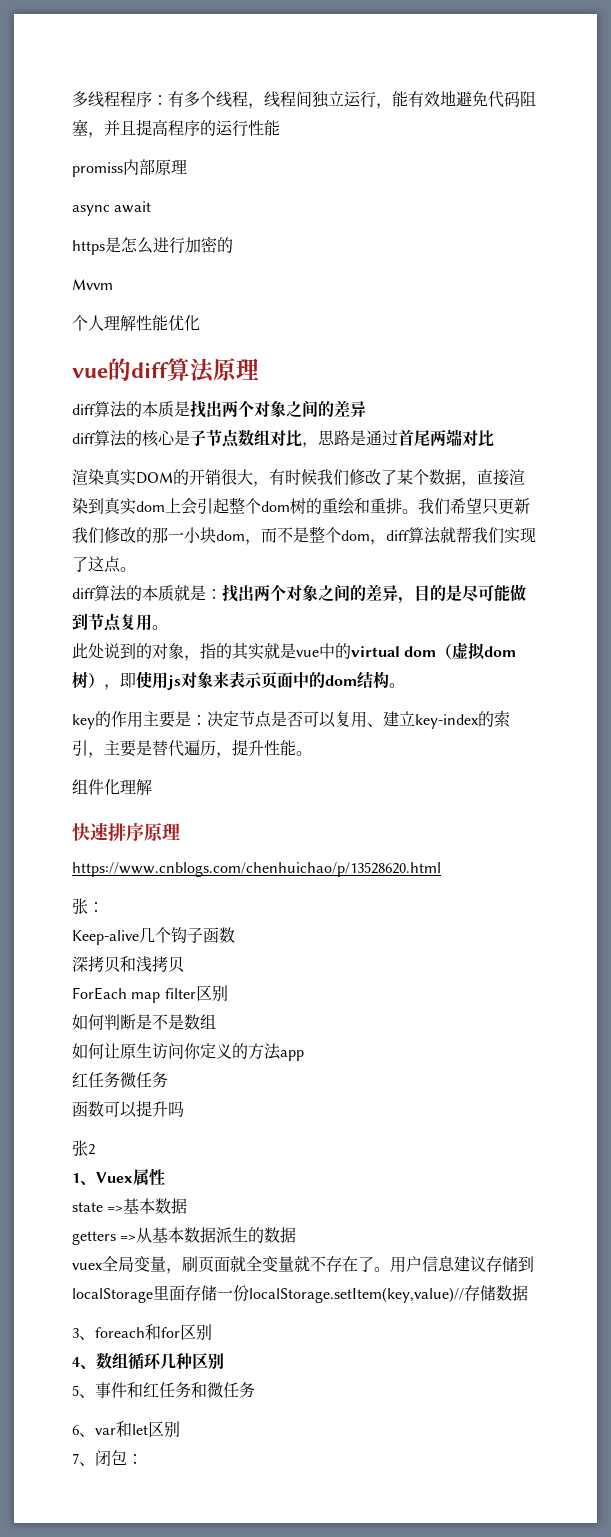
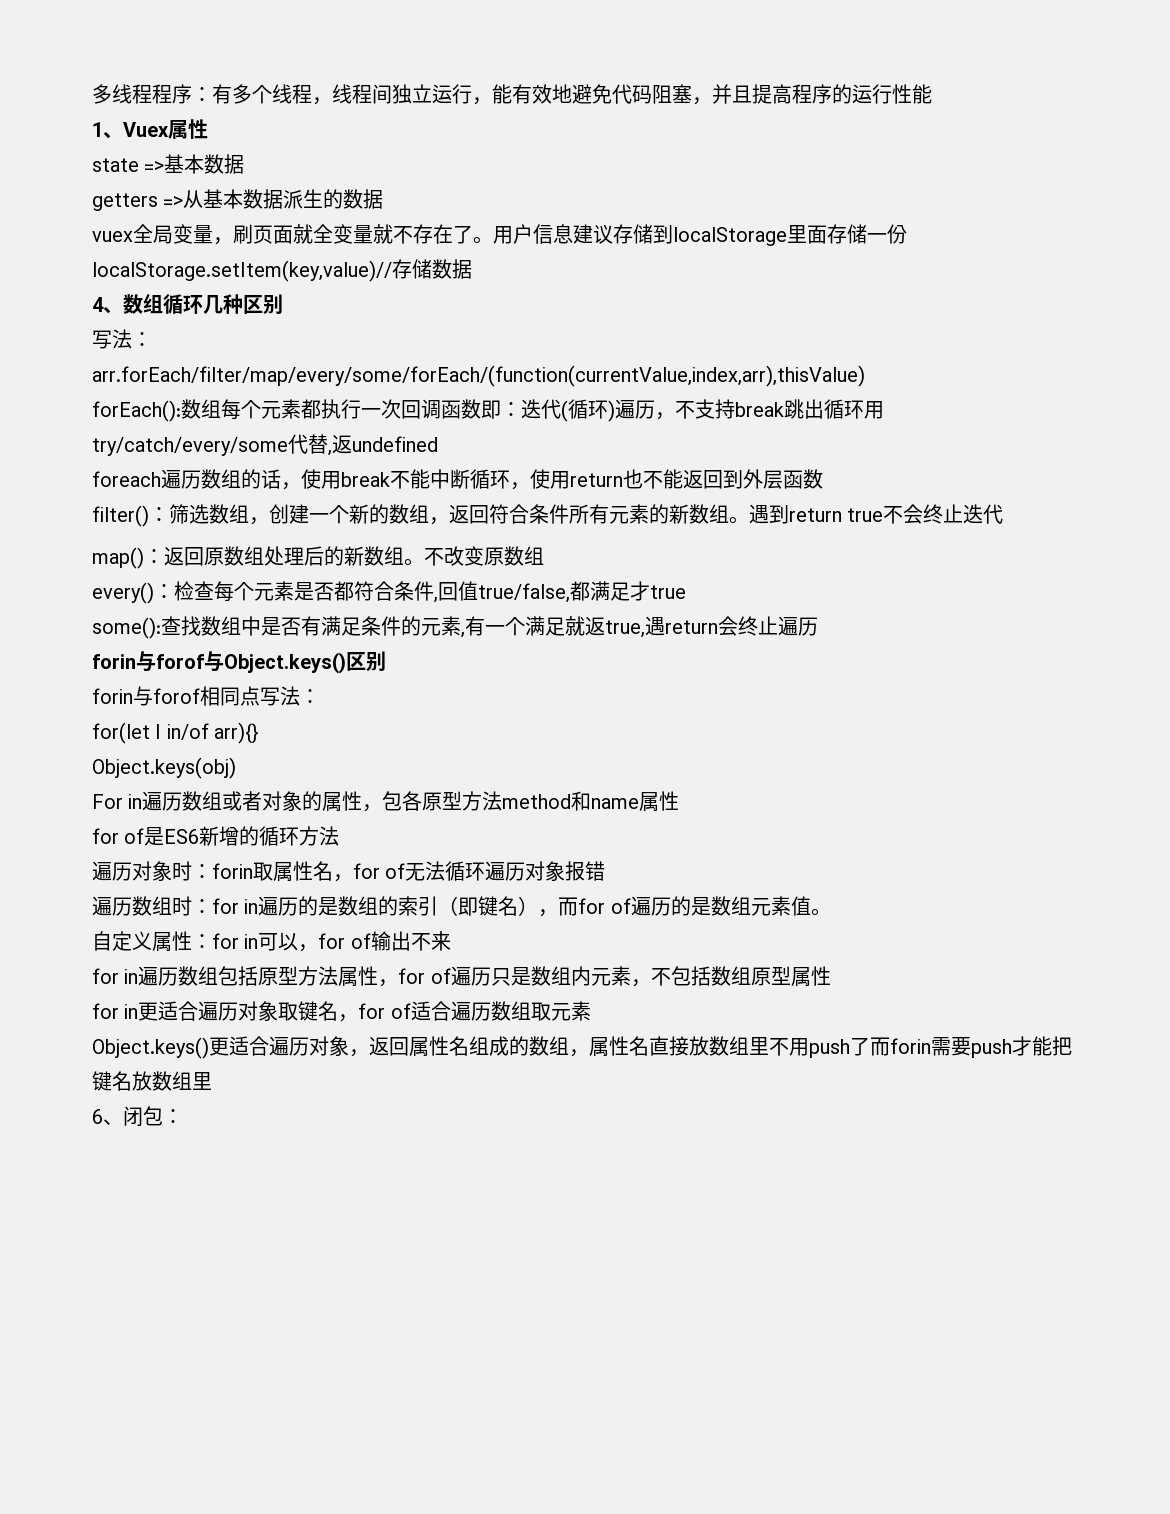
[72,159,187,177] [72,201,152,216] [72,236,233,255] [72,279,113,290] [72,315,200,331] [72,358,259,383] [72,400,366,418] [72,429,494,448] [72,468,525,487] [72,497,530,515] [72,526,536,545] [72,556,136,573] [72,584,526,604] [72,613,168,631] [72,642,517,661] [72,671,405,690] [72,710,510,729] [72,739,312,758] [72,779,152,795] [72,822,180,841] [72,862,441,877] [72,898,104,914] [72,927,235,945] [72,956,184,973] [72,985,228,1003] [72,1014,216,1031] [72,1043,304,1061] [72,1072,168,1088] [72,1100,184,1118] [72,1140,95,1156] // promiss内部原理 // async await // https是怎么进行加密的 // Mvvm // 个人理解性能优化 // vue的diff算法原理 // diff算法的本质是找出两个对象之间的差异 // diff算法的核心是子节点数组对比，思路是通过首尾两端对比 // 渲染真实DOM的开销很大，有时候我们修改了某个数据，直接渲染到真实dom上会引起整个dom树的重绘和重排。我们希望只更新我们修改的那一小块dom，而不是整个dom，diff算法就帮我们实现了这点。 // diff算法的本质就是：找出两个对象之间的差异，目的是尽可能做到节点复用。 // 此处说到的对象，指的其实就是vue中的virtual dom（虚拟dom树），即使用js对象来表示页面中的dom结构。 // key的作用主要是：决定节点是否可以复用、建立key-index的索引，主要是替代遍历，提升性能。 // 组件化理解 // 快速排序原理 // https://www.cnblogs.com/chenhuichao/p/13528620.html // 张： // Keep-alive几个钩子函数 // 深拷贝和浅拷贝 // ForEach map filter区别 // 如何判断是不是数组 // 如何让原生访问你定义的方法app // 红任务微任务 // 函数可以提升吗 // 张2 -> (932, 94) none
[72,1324,212,1340] // 3、foreach和for区别 -> (472, 269) none
[72,1382,255,1398] [72,1421,180,1437] [72,1453,79,1464] 5、事件和红任务和微任务 // 6、var和let区别 // 7 -> [92,329,152,349] [92,365,865,387] [92,399,884,422] [92,434,438,456] [92,469,823,490] [92,504,1004,527] [92,546,544,569] [92,581,686,604] [92,616,818,639] [92,651,386,674] [92,686,320,706] [92,722,260,744] [92,757,236,779] [92,791,680,812] [92,826,340,846] [92,861,606,882] [92,896,831,917] [92,931,451,952] [92,966,831,987] [92,1001,591,1022] [92,1036,1072,1059] [92,1071,212,1091] [92,1109,103,1124] 写法： // arr.forEach/filter/map/every/some/forEach/(function(currentValue,index,arr),thisValue) // forEach():数组每个元素都执行一次回调函数即：迭代(循环)遍历，不支持break跳出循环用try/catch/every/some代替,返undefined // foreach遍历数组的话，使用break不能中断循环，使用return也不能返回到外层函数 // filter()：筛选数组，创建一个新的数组，返回符合条件所有元素的新数组。遇到return true不会终止迭代 // map()：返回原数组处理后的新数组。不改变原数组 // every()：检查每个元素是否都符合条件,回值true/false,都满足才true // some():查找数组中是否有满足条件的元素,有一个满足就返true,遇return会终止遍历 // forin与forof与Object.keys()区别 // forin与forof相同点写法： // for(let I in/of arr){} // Object.keys(obj) // For in遍历数组或者对象的属性，包各原型方法method和name属性 // for of是ES6新增的循环方法 // 遍历对象时：forin取属性名，for of无法循环遍历对象报错 // 遍历数组时：for in遍历的是数组的索引（即键名），而for of遍历的是数组元素值。 // 自定义属性：for in可以，for of输出不来 // for in遍历数组包括原型方法属性，for of遍历只是数组内元素，不包括数组原型属性 // for in更适合遍历对象取键名，for of适合遍历数组取元素 // Object.keys()更适合遍历对象，返回属性名组成的数组，属性名直接放数组里不用push了而forin需要push才能把键名放数组里 // 6

